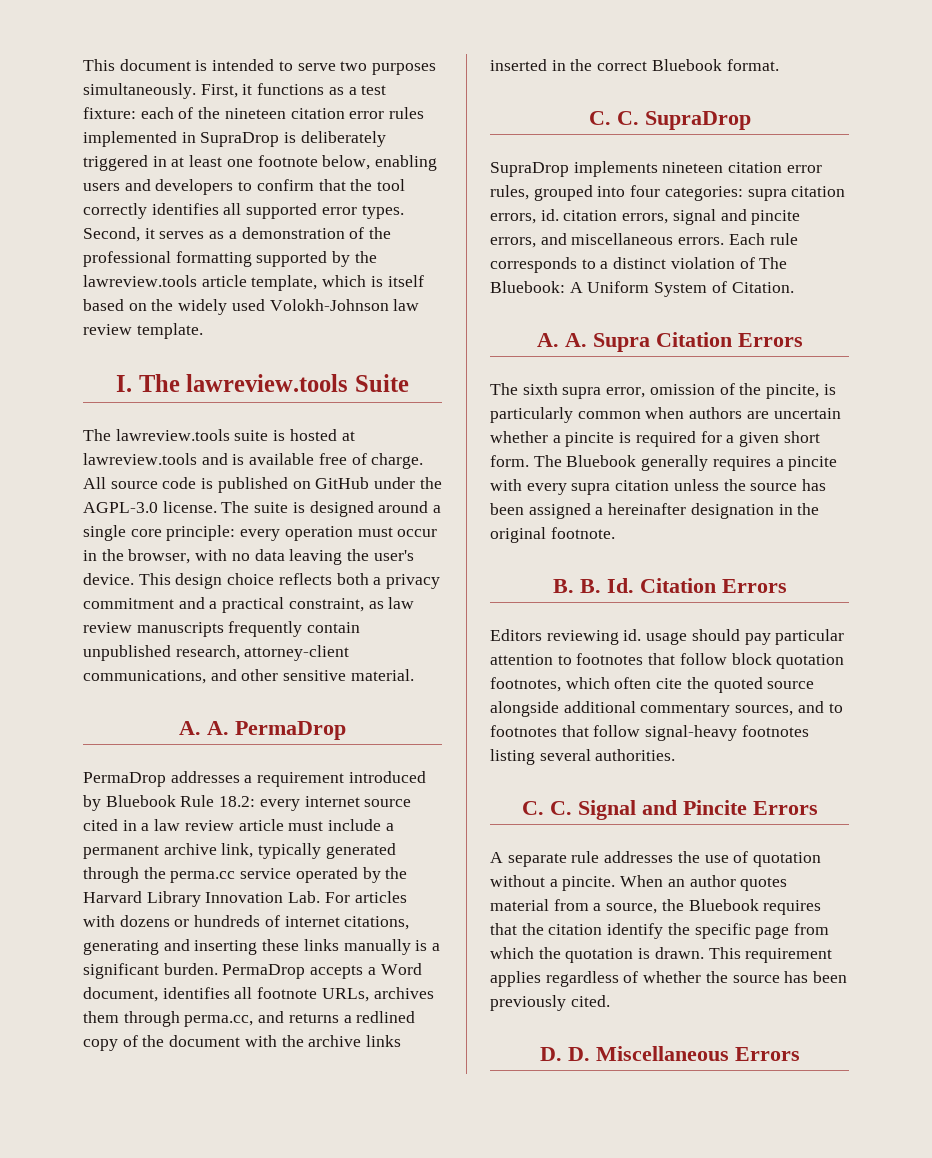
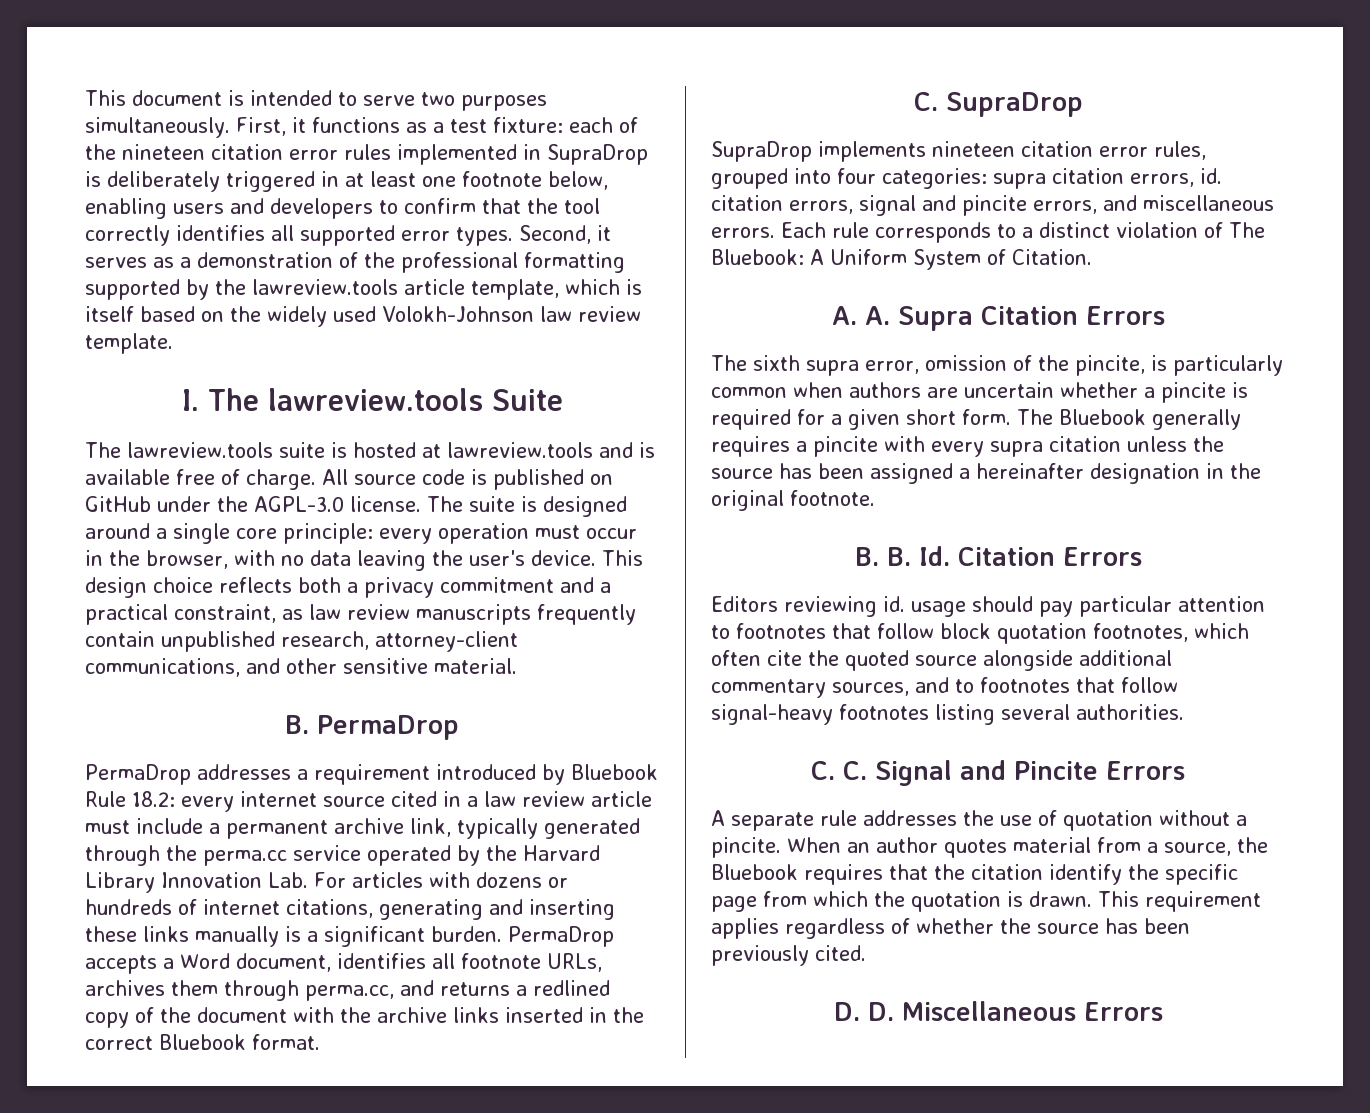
[179,721,229,735] A. A. -> [285,715,309,734] B.
[616,111,639,125] C. -> (938, 101) none

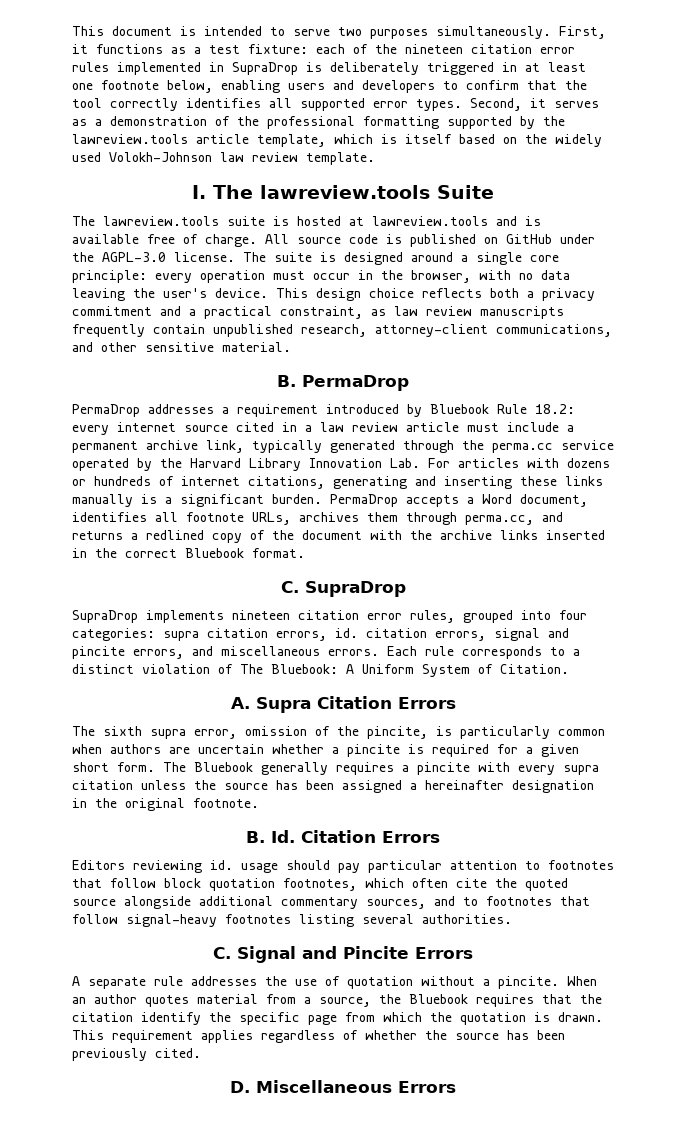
[864,306,890,325] A. -> (250, 703) none
[886,547,911,566] B. -> (265, 837) none
[843,761,867,780] C. -> (231, 953) none
[867,1002,894,1021] D. -> (250, 1087) none

